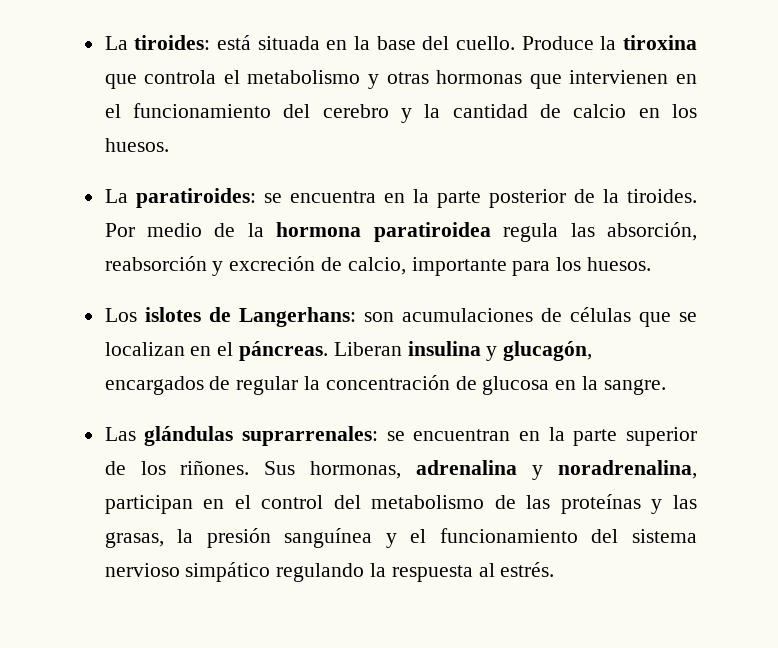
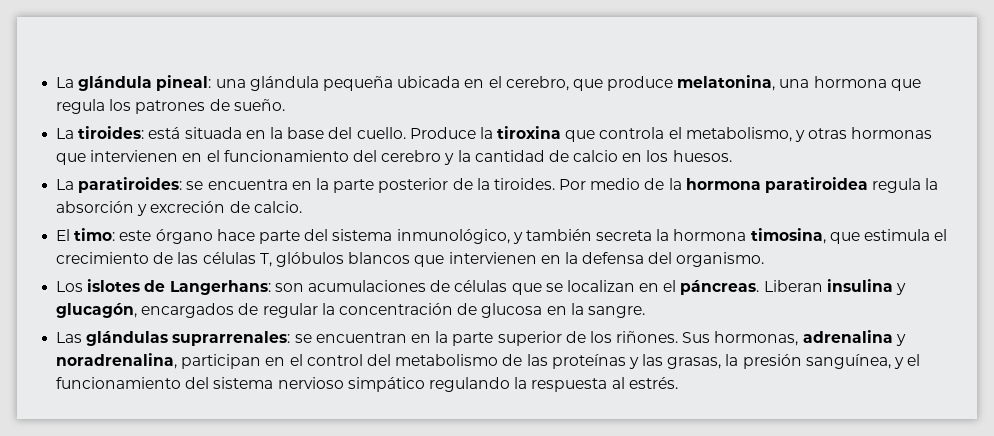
[104,36,128,50] La -> [56,75,921,91] [56,99,285,114] [56,128,75,139] La glándula pineal: una glándula pequeña ubicada en el cerebro, que produce melatonina, una hormona que regula los patrones de sueño. // La
[247,70,361,84] metabolismo -> [685,127,792,142] metabolismo,
[570,222,697,241] [104,256,652,276] las absorción, reabsorción y excreción de calcio, importante para los huesos. -> [925,178,939,190] [56,201,302,216] [56,228,948,244] [56,252,765,267] la absorción y excreción de calcio. // El timo: este órgano hace parte del sistema inmunológico, y también secreta la hormona timosina, que estimula el crecimiento de las células T, glóbulos blancos que intervienen en la defensa del organismo.
[284,528,373,548] sanguínea -> [805,354,891,369] sanguínea,

